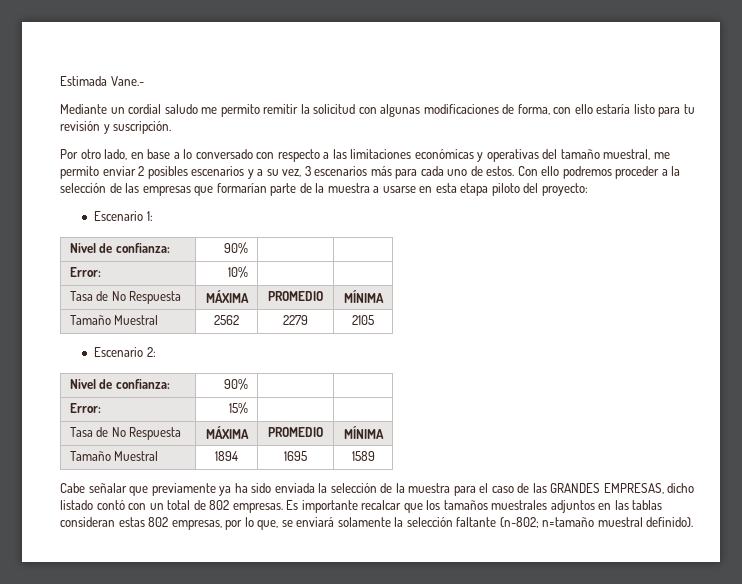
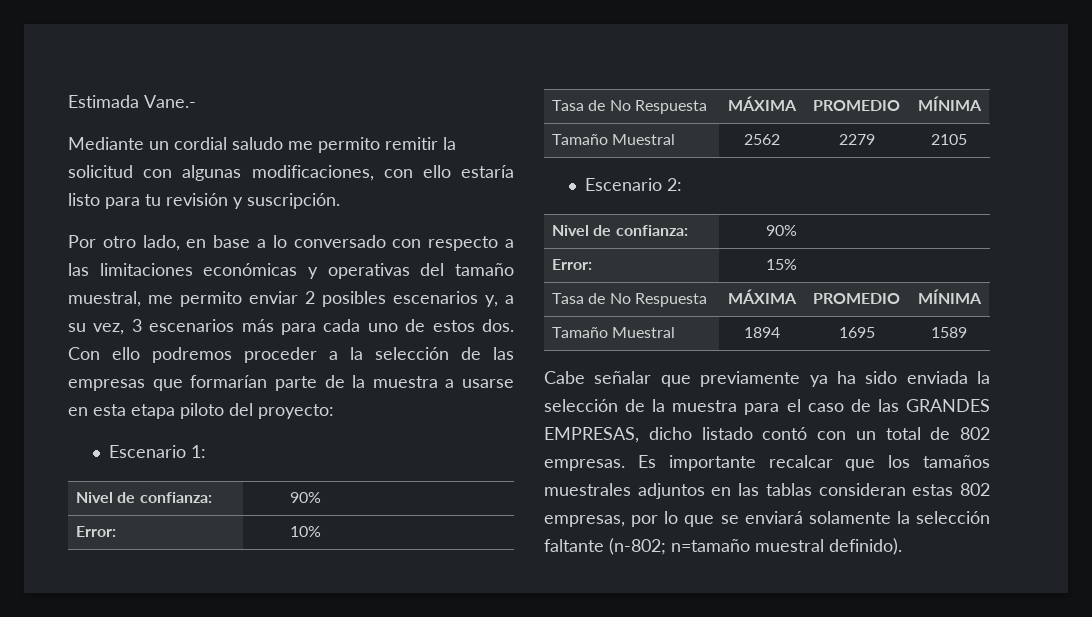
[423,104,550,115] modificaciones de forma, -> [251,165,374,181] modificaciones,
[247,169,254,179] y -> [485,295,498,307] y,
[486,166,515,176] estos. -> [432,319,514,332] estos dos.
[257,520,279,530] que, -> [684,515,715,527] que

